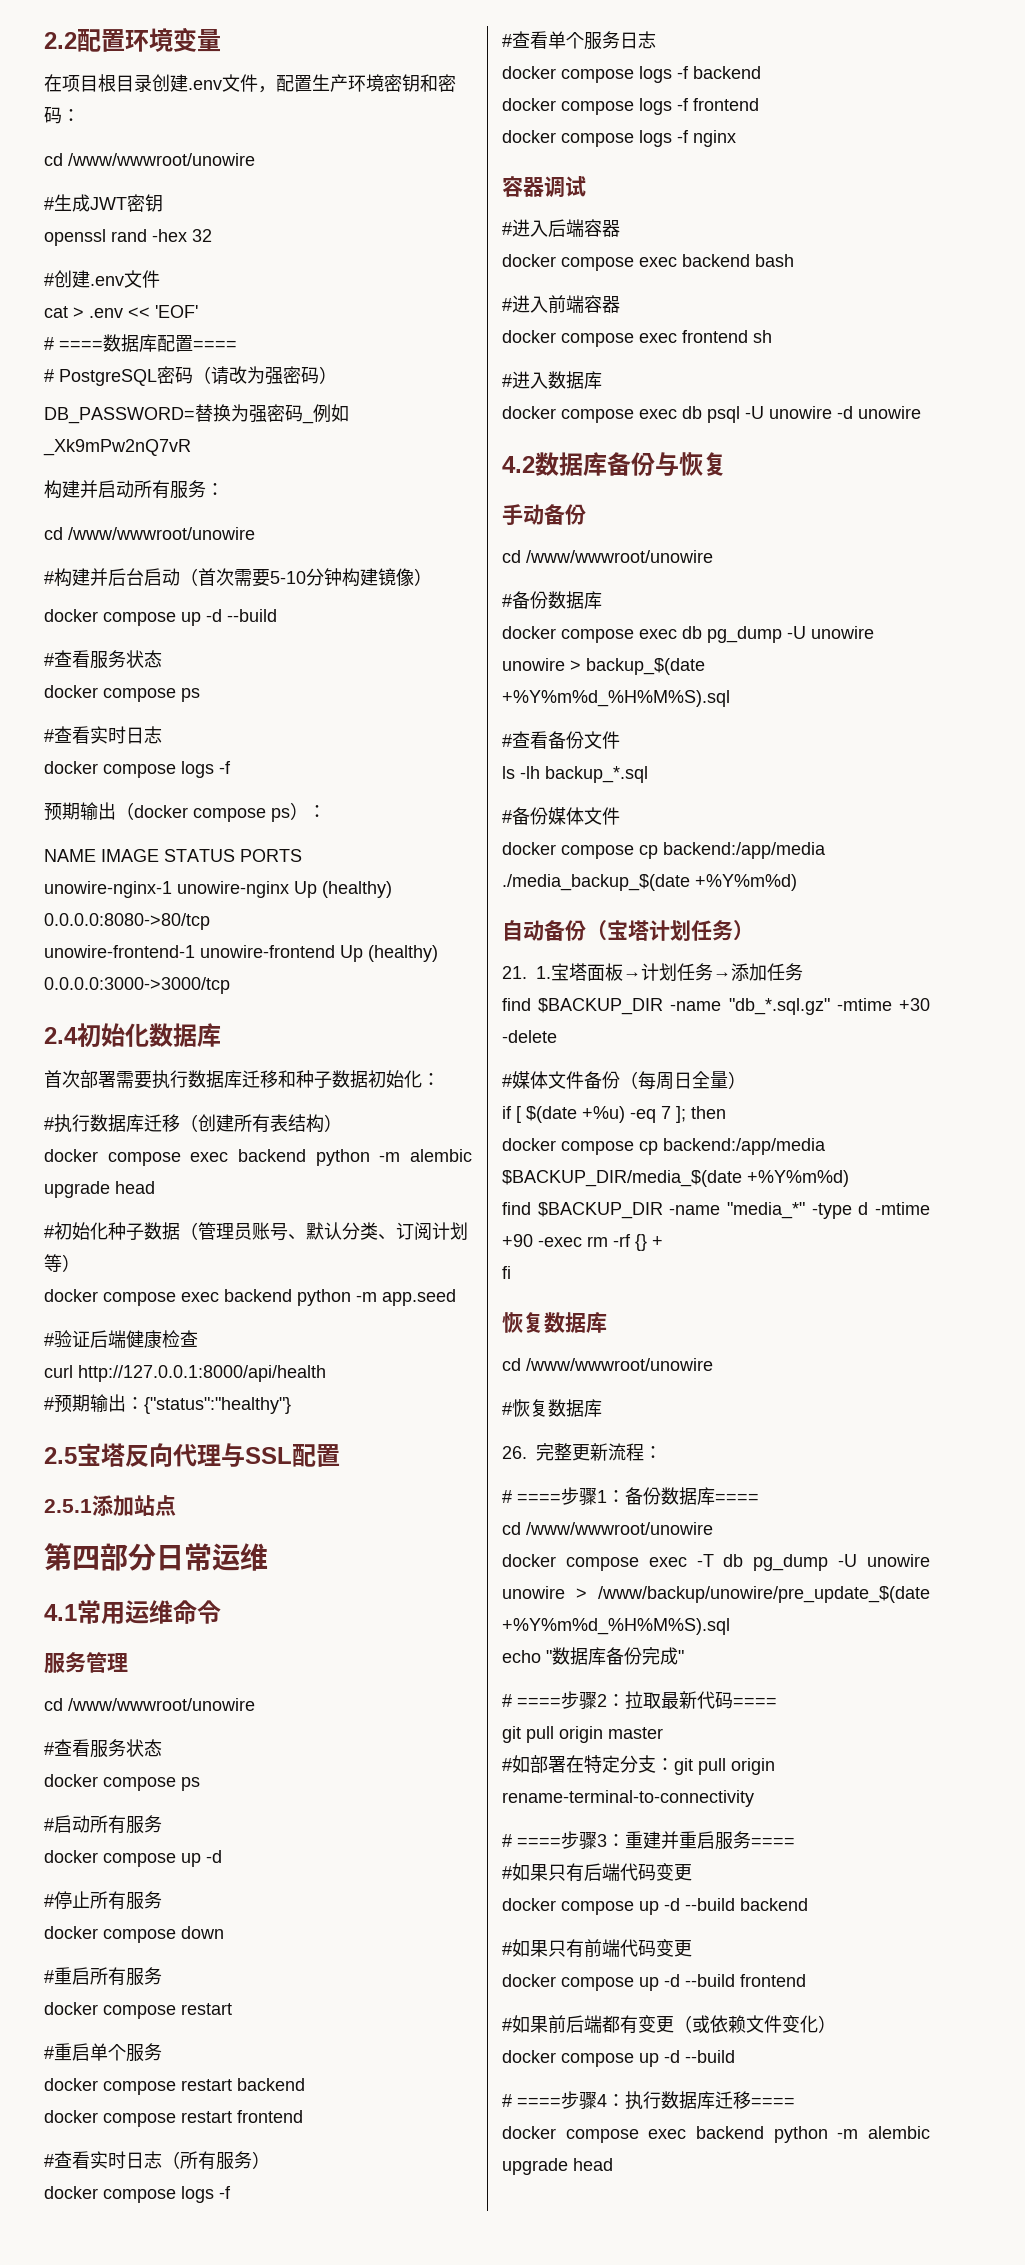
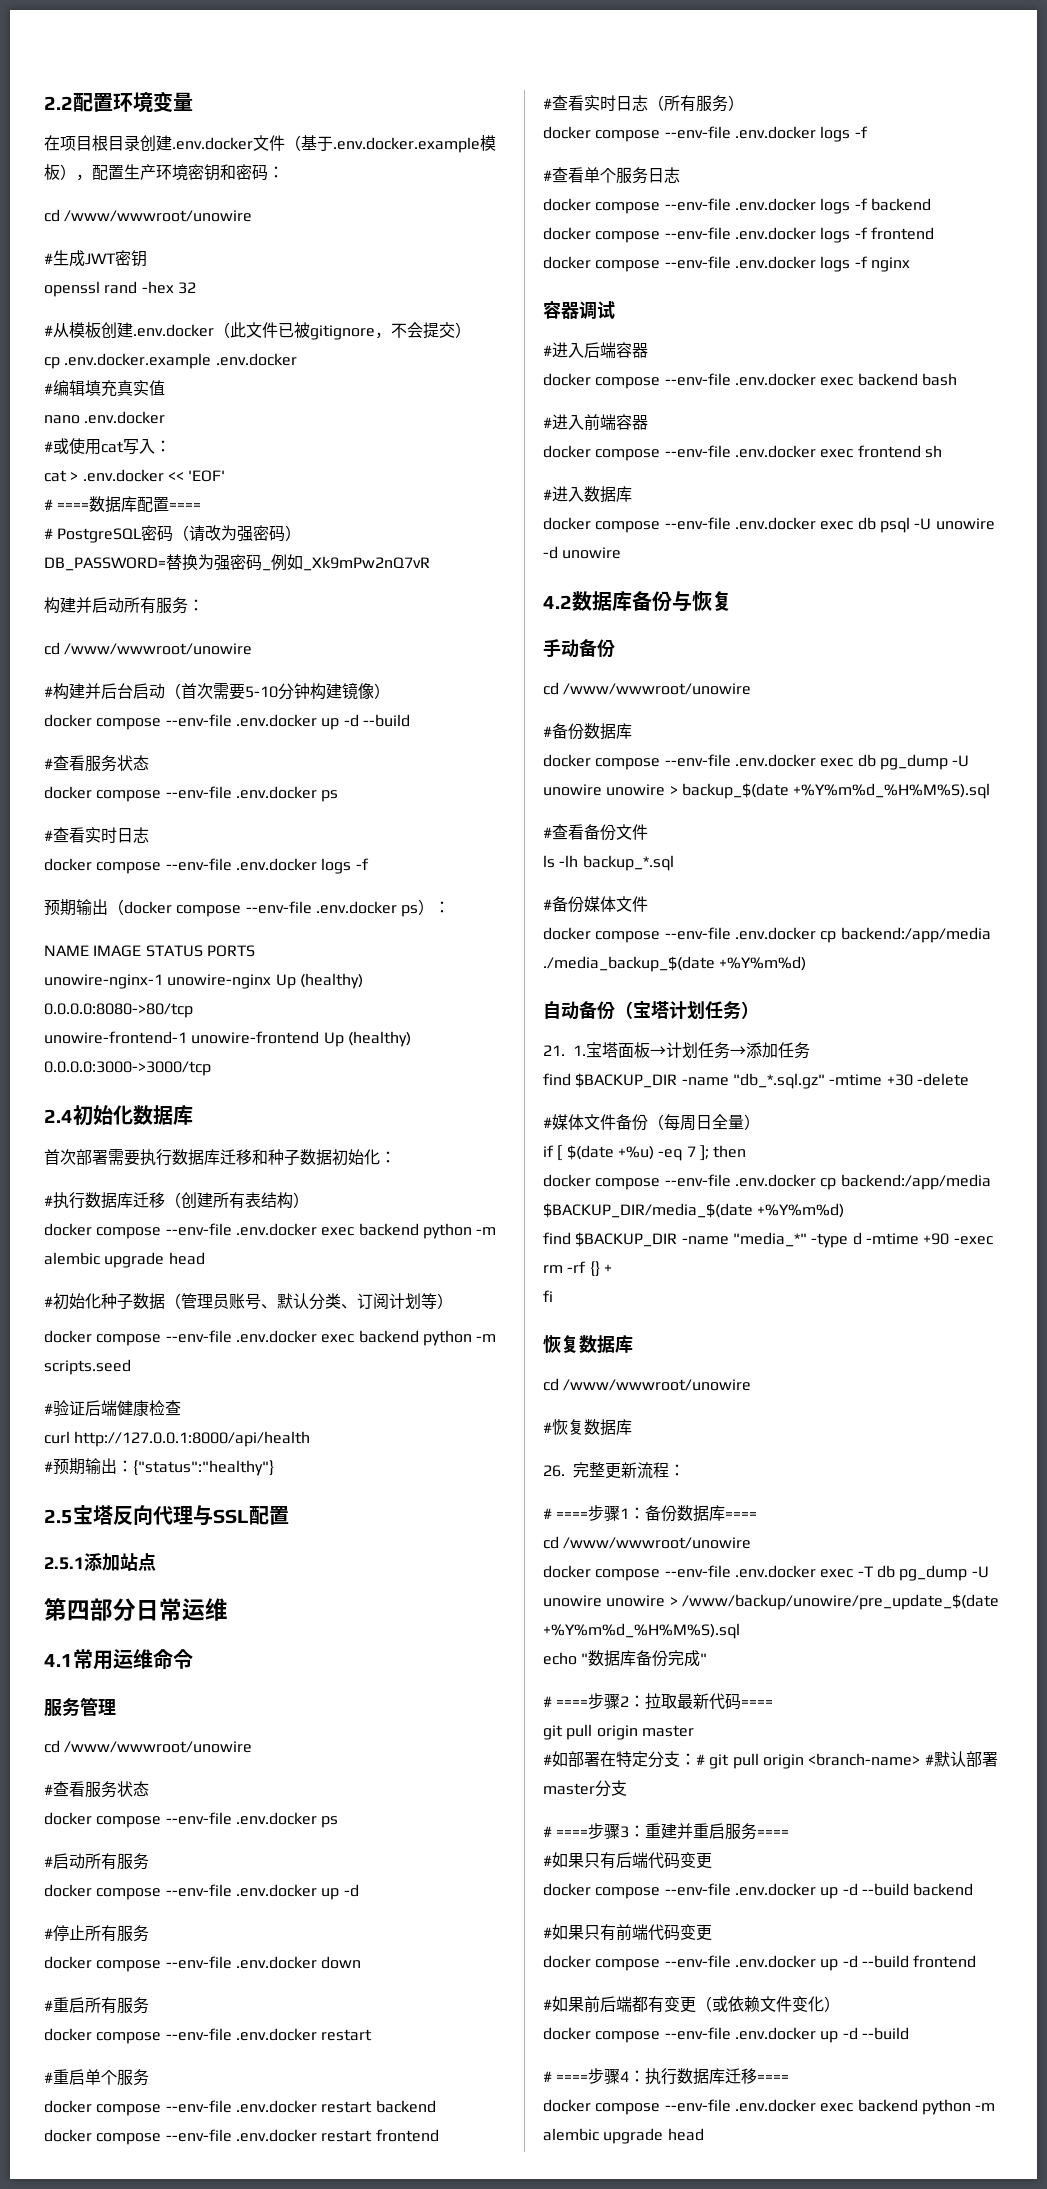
[188,74,258,92] .env文件 -> [172,135,496,153] [44,164,76,180] .env.docker文件（基于.env.docker.example模板）
[54,270,160,288] 创建.env文件 -> [53,322,471,340] [44,353,297,369] [44,380,165,397] [44,411,166,424] [44,438,171,455] 从模板创建.env.docker（此文件已被gitignore，不会提交） // cp .env.docker.example .env.docker // #编辑填充真实值 // nano .env.docker // #或使用cat写入：
[89,308,123,318] .env -> [82,469,164,482] .env.docker
(176, 619) none -> [165,714,317,727] --env-file .env.docker
(176, 695) none -> [165,786,317,799] --env-file .env.docker
(176, 771) none -> [165,858,317,871] --env-file .env.docker
(266, 815) none -> [245,901,397,914] --env-file .env.docker
(181, 1159) none -> [165,1223,317,1236] --env-file .env.docker
[181,1289,456,1306] exec backend python -m app.seed -> [165,1330,497,1346] [44,1359,131,1375] --env-file .env.docker exec backend python -m scripts.seed
(176, 1784) none -> [165,1812,317,1825] --env-file .env.docker
(176, 1860) none -> [165,1884,317,1897] --env-file .env.docker
(176, 1936) none -> [165,1956,317,1969] --env-file .env.docker
(176, 2012) none -> [165,2028,317,2041] --env-file .env.docker
(176, 2088) none -> [165,2100,317,2113] --env-file .env.docker
(176, 2120) none -> [165,2129,317,2142] --env-file .env.docker
(176, 2196) none -> [664,126,816,139] --env-file .env.docker
(634, 76) none -> [664,198,816,211] --env-file .env.docker
(634, 108) none -> [664,227,816,240] --env-file .env.docker
(634, 140) none -> [664,256,816,269] --env-file .env.docker
(634, 264) none -> [664,373,816,386] --env-file .env.docker
(634, 340) none -> [664,445,816,458] --env-file .env.docker
(634, 416) none -> [664,517,816,530] --env-file .env.docker
(634, 636) none -> [664,754,816,767] --env-file .env.docker
(634, 852) none -> [664,927,816,940] --env-file .env.docker
(634, 1148) none -> [664,1174,816,1187] --env-file .env.docker
(639, 1564) none -> [664,1565,816,1578] --env-file .env.docker
[674,1758,775,1775] [502,1790,754,1807] git pull origin rename-terminal-to-connectivity -> [696,1751,998,1769] [543,1780,627,1797] # git pull origin <branch-name> #默认部署master分支
(634, 1908) none -> [664,1883,816,1896] --env-file .env.docker
(634, 1984) none -> [664,1955,816,1968] --env-file .env.docker
(634, 2060) none -> [664,2027,816,2040] --env-file .env.docker
(639, 2136) none -> [664,2099,816,2112] --env-file .env.docker

